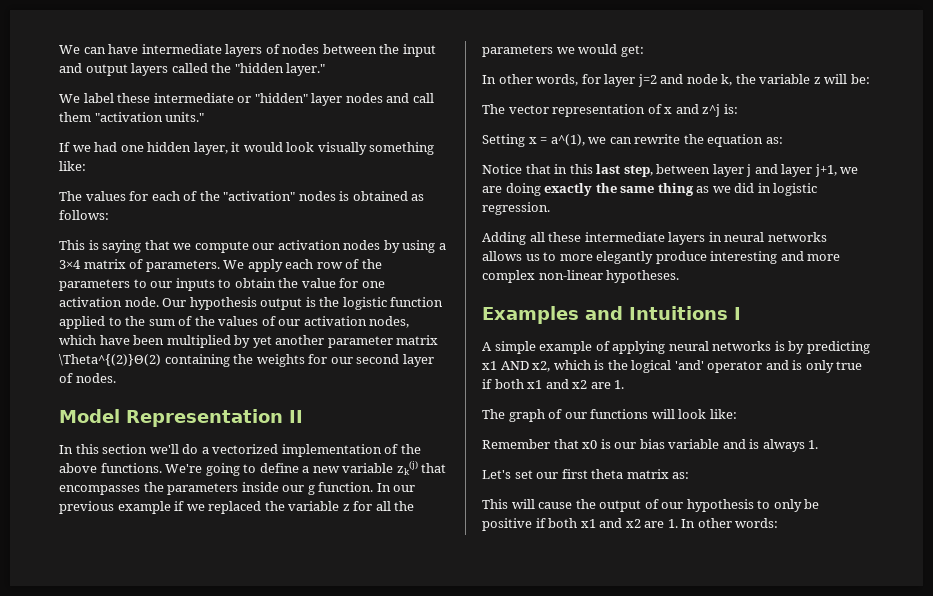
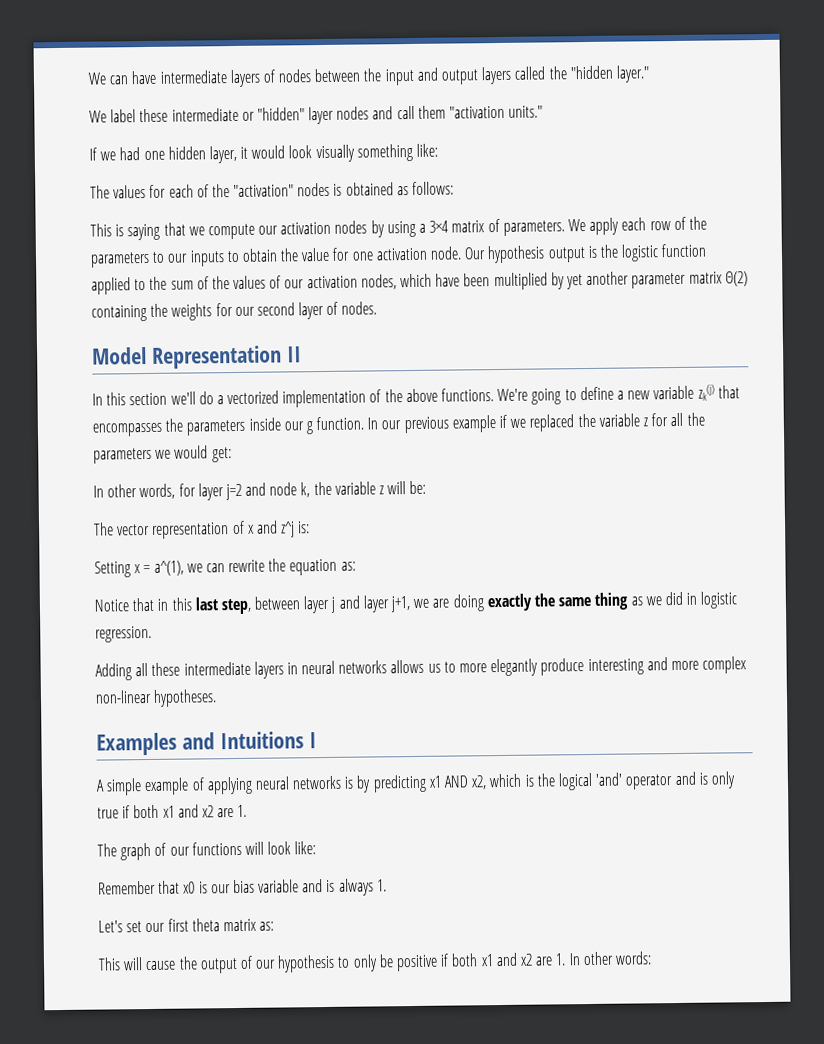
[59,354,161,366] \Theta^{(2)}Θ(2) -> [724,271,748,287] Θ(2)

